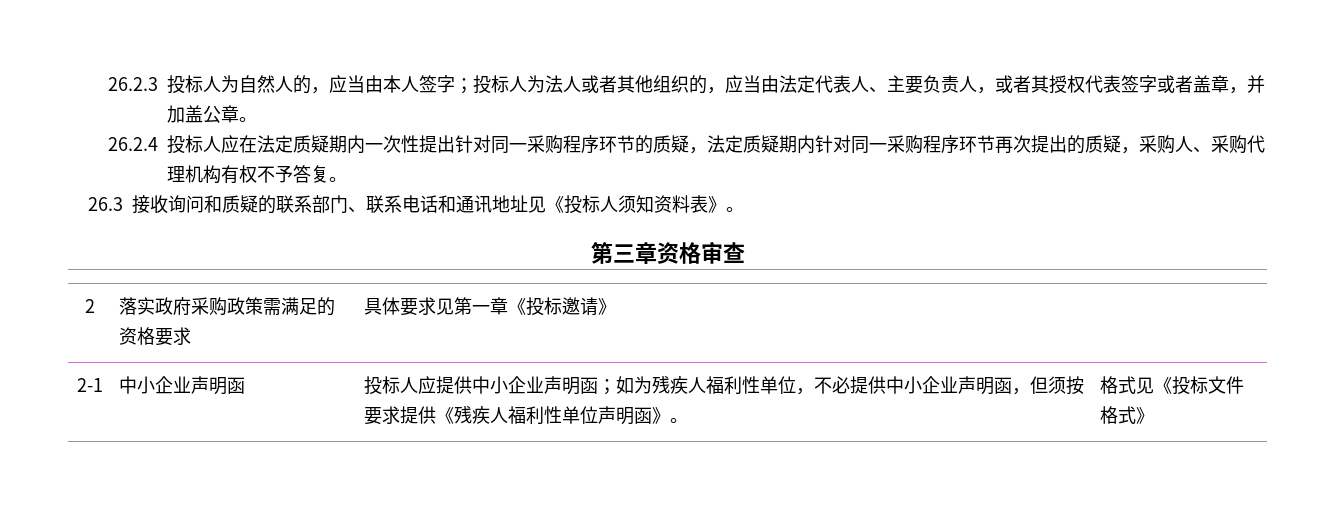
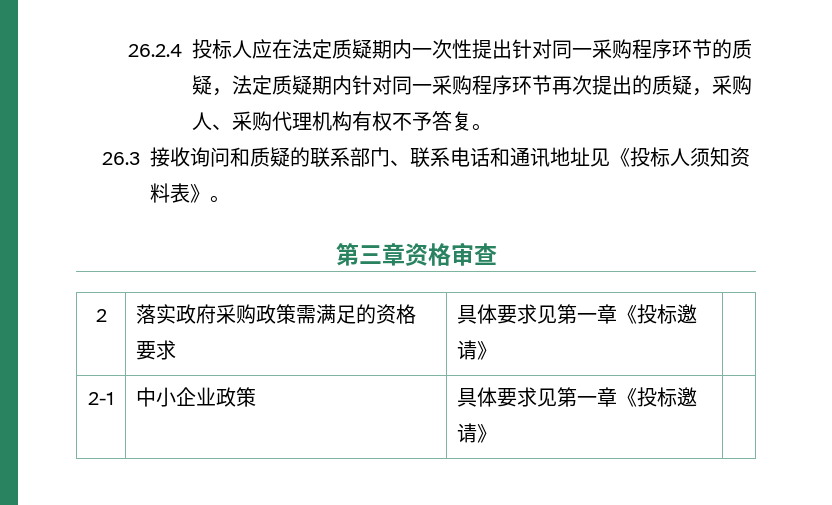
[108,75,1266,94] [167,105,258,123] 26.2.3投标人为自然人的，应当由本人签字；投标人为法人或者其他组织的，应当由法定代表人、主要负责人，或者其授权代表签字或者盖章，并加盖公章。 // -> (127, 50) none
[191,376,246,395] [364,376,1085,395] [364,406,689,425] [1100,376,1245,395] [1100,406,1155,424] 声明函 | 投标人应提供中小企业声明函；如为残疾人福利性单位，不必提供中小企业声明函，但须按要求提供《残疾人福利性单位声明函》。 | 格式见《投标文件格式》 -> [216,387,257,407] [457,387,698,407] [457,423,498,443] 政策 | 具体要求见第一章《投标邀请》 |

